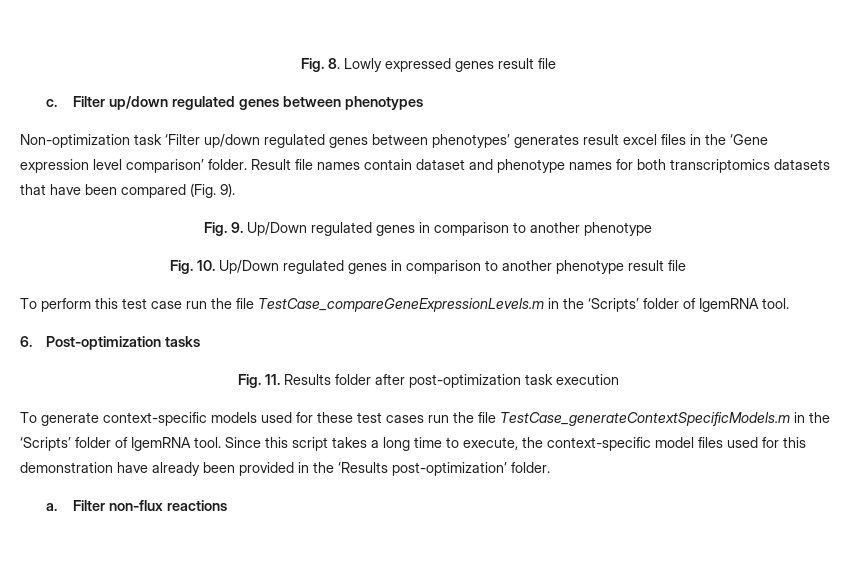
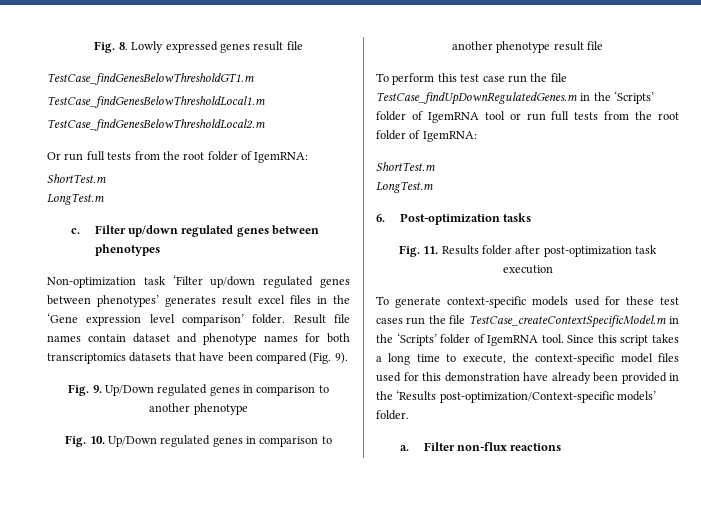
(556, 63) none -> [47,73,254,85] [47,96,265,108] [47,119,265,131] [47,151,309,163] [47,174,106,183] [47,193,104,205] // TestCase_findGenesBelowThresholdGT1.m // TestCase_findGenesBelowThresholdLocal1.m // TestCase_findGenesBelowThresholdLocal2.m // Or run full tests from the root folder of IgemRNA: // ShortTest.m // LongTest.m
[258,298,789,312] TestCase_compareGeneExpressionLevels.m in the ‘Scripts’ folder of IgemRNA tool. -> [376,91,655,105] [376,111,679,123] [376,130,477,142] [376,162,435,171] [376,181,433,193] TestCase_findUpDownRegulatedGenes.m in the ‘Scripts’ folder of IgemRNA tool or run full tests from the root folder of IgemRNA: // ShortTest.m // LongTest.m
[500,412,790,426] TestCase_generateContextSpecificModels.m -> [468,315,666,328] TestCase_createContextSpecificModel.m
[392,462,507,476] post-optimization’ -> [439,391,657,403] post-optimization/Context-specific models’

